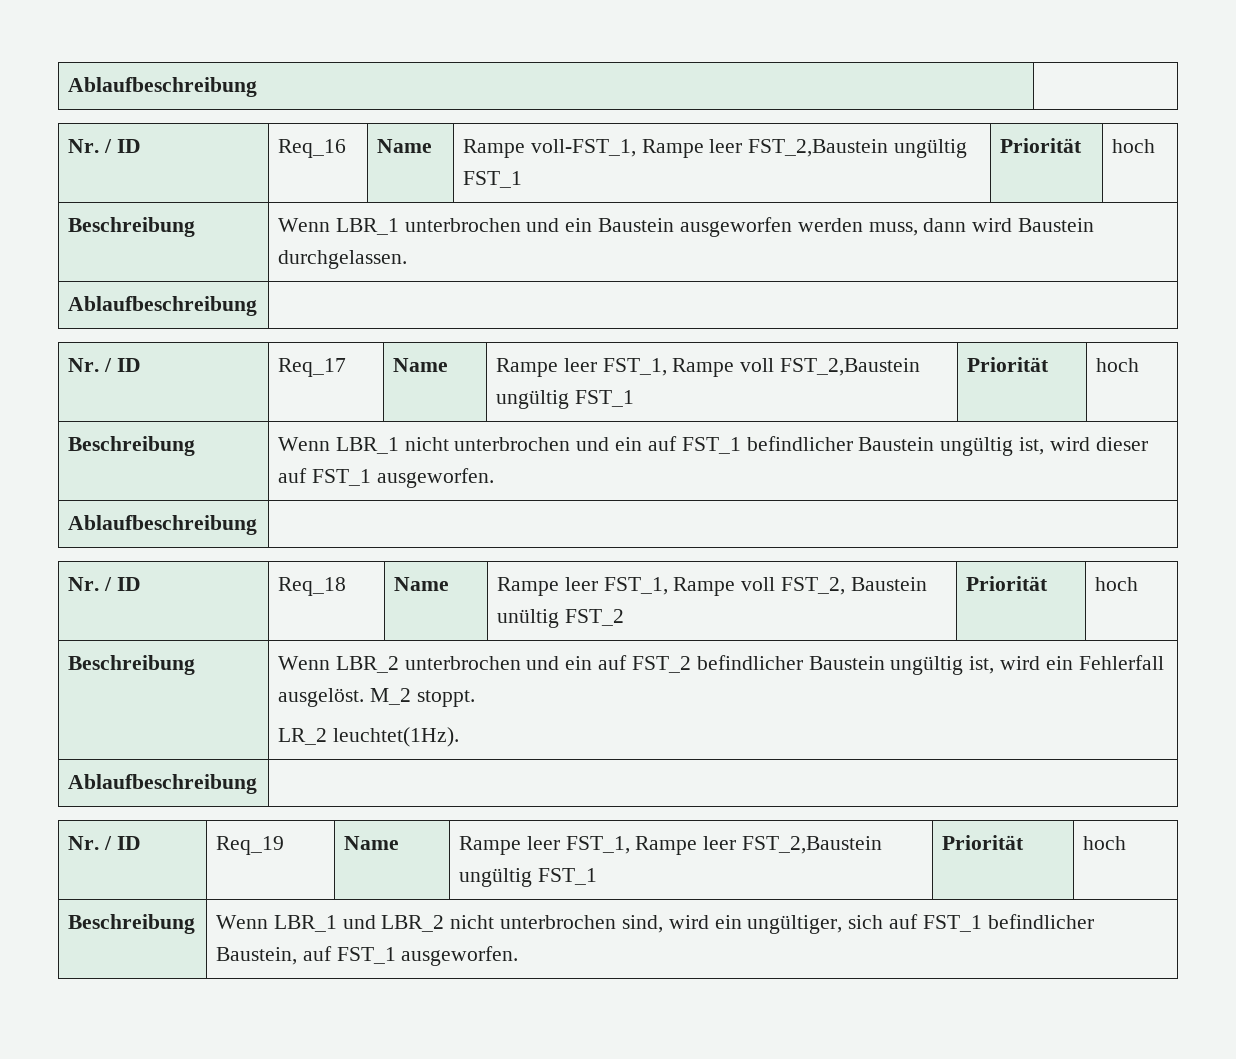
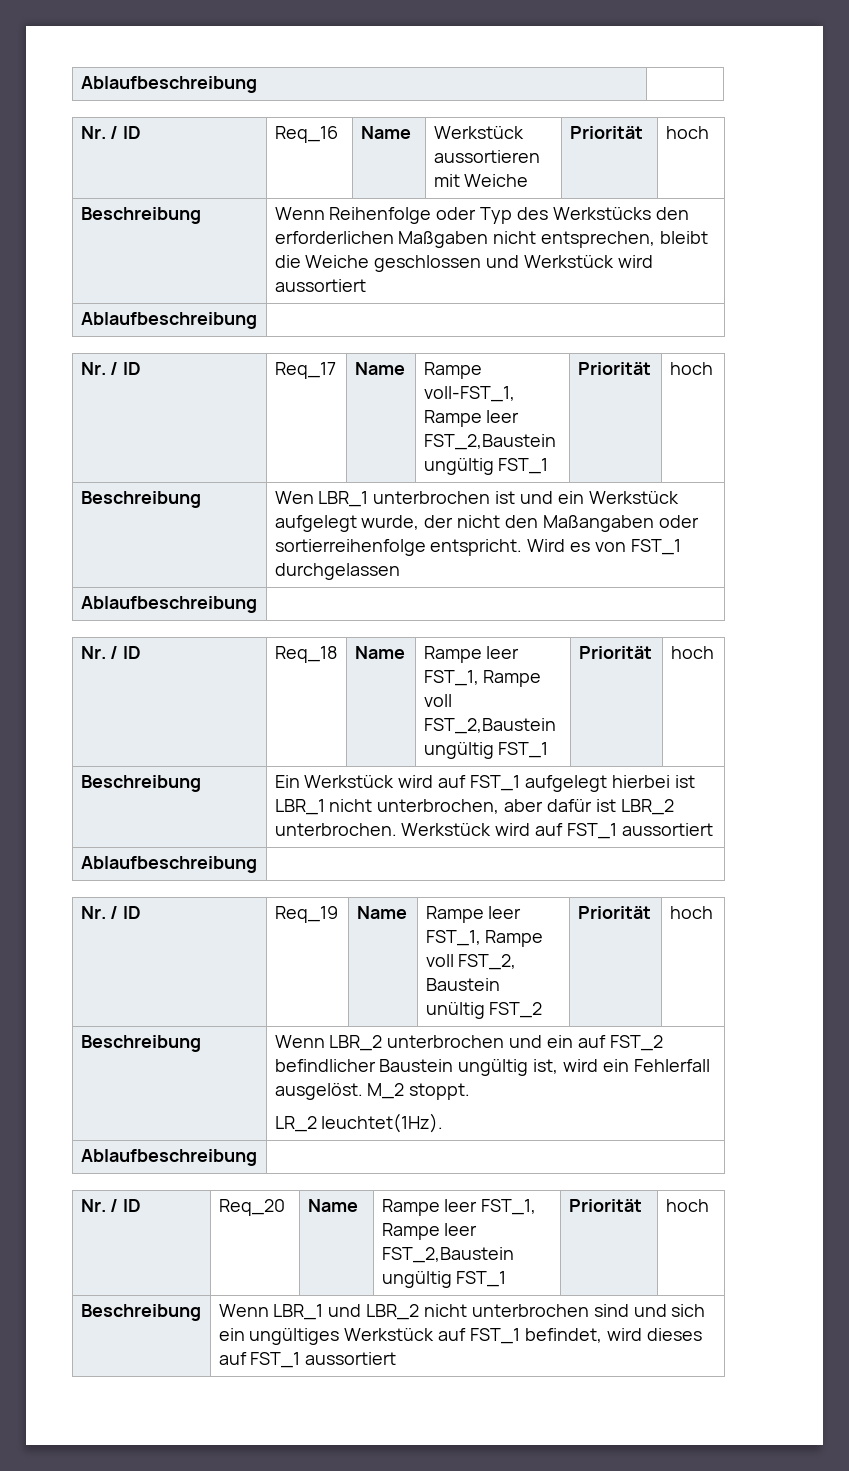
(433, 146) none -> [433,126,524,139] [433,150,540,163] [433,174,529,187] [569,126,643,139] [665,126,709,139] [80,207,201,224] [274,207,689,224] [274,231,708,248] [274,255,653,272] [274,279,366,292] [80,312,257,329] [80,362,142,375] [274,362,336,379] [354,362,405,375] | Werkstück aussortieren mit Weiche | Priorität | hoch // Beschreibung | Wenn Reihenfolge oder Typ des Werkstücks den erforderlichen Maßgaben nicht entsprechen, bleibt die Weiche geschlossen und Werkstück wird aussortiert // Ablaufbeschreibung | // Nr. / ID | Req_17 | Name
[278,218,331,232] Wenn -> [274,491,314,504] Wen
[526,217,1094,237] [278,250,408,269] [68,296,258,316] [68,358,141,372] [278,358,347,377] und ein Baustein ausgeworfen werden muss, dann wird Baustein durchgelassen. // Ablaufbeschreibung | // Nr. / ID | Req_17 -> [495,491,679,504] [274,515,699,532] [274,539,681,556] [274,563,400,580] [80,596,257,613] [80,646,142,659] [274,646,337,663] ist und ein Werkstück aufgelegt wurde, der nicht den Maßangaben oder sortierreihenfolge entspricht. Wird es von FST_1 durchgelassen // Ablaufbeschreibung | // Nr. / ID | Req_18
[278,436,1148,456] [278,468,494,488] [68,515,258,535] [68,577,141,591] [278,577,347,596] Wenn LBR_1 nicht unterbrochen und ein auf FST_1 befindlicher Baustein ungültig ist, wird dieser auf FST_1 ausgeworfen. // Ablaufbeschreibung | // Nr. / ID | Req_18 -> [274,775,695,792] [274,799,674,815] [274,823,713,839] [80,856,257,873] [80,906,142,919] [274,906,338,923] Ein Werkstück wird auf FST_1 aufgelegt hierbei ist LBR_1 nicht unterbrochen, aber dafür ist LBR_2 unterbrochen. Werkstück wird auf FST_1 aussortiert // Ablaufbeschreibung | // Nr. / ID | Req_19
[216,836,285,855] Req_19 -> [218,1199,285,1216] Req_20
[621,914,1094,934] [216,946,519,966] sind, wird ein ungültiger, sich auf FST_1 befindlicher Baustein, auf FST_1 ausgeworfen. -> [593,1304,706,1317] [218,1328,702,1345] [218,1352,397,1368] sind und sich ein ungültiges Werkstück auf FST_1 befindet, wird dieses auf FST_1 aussortiert

